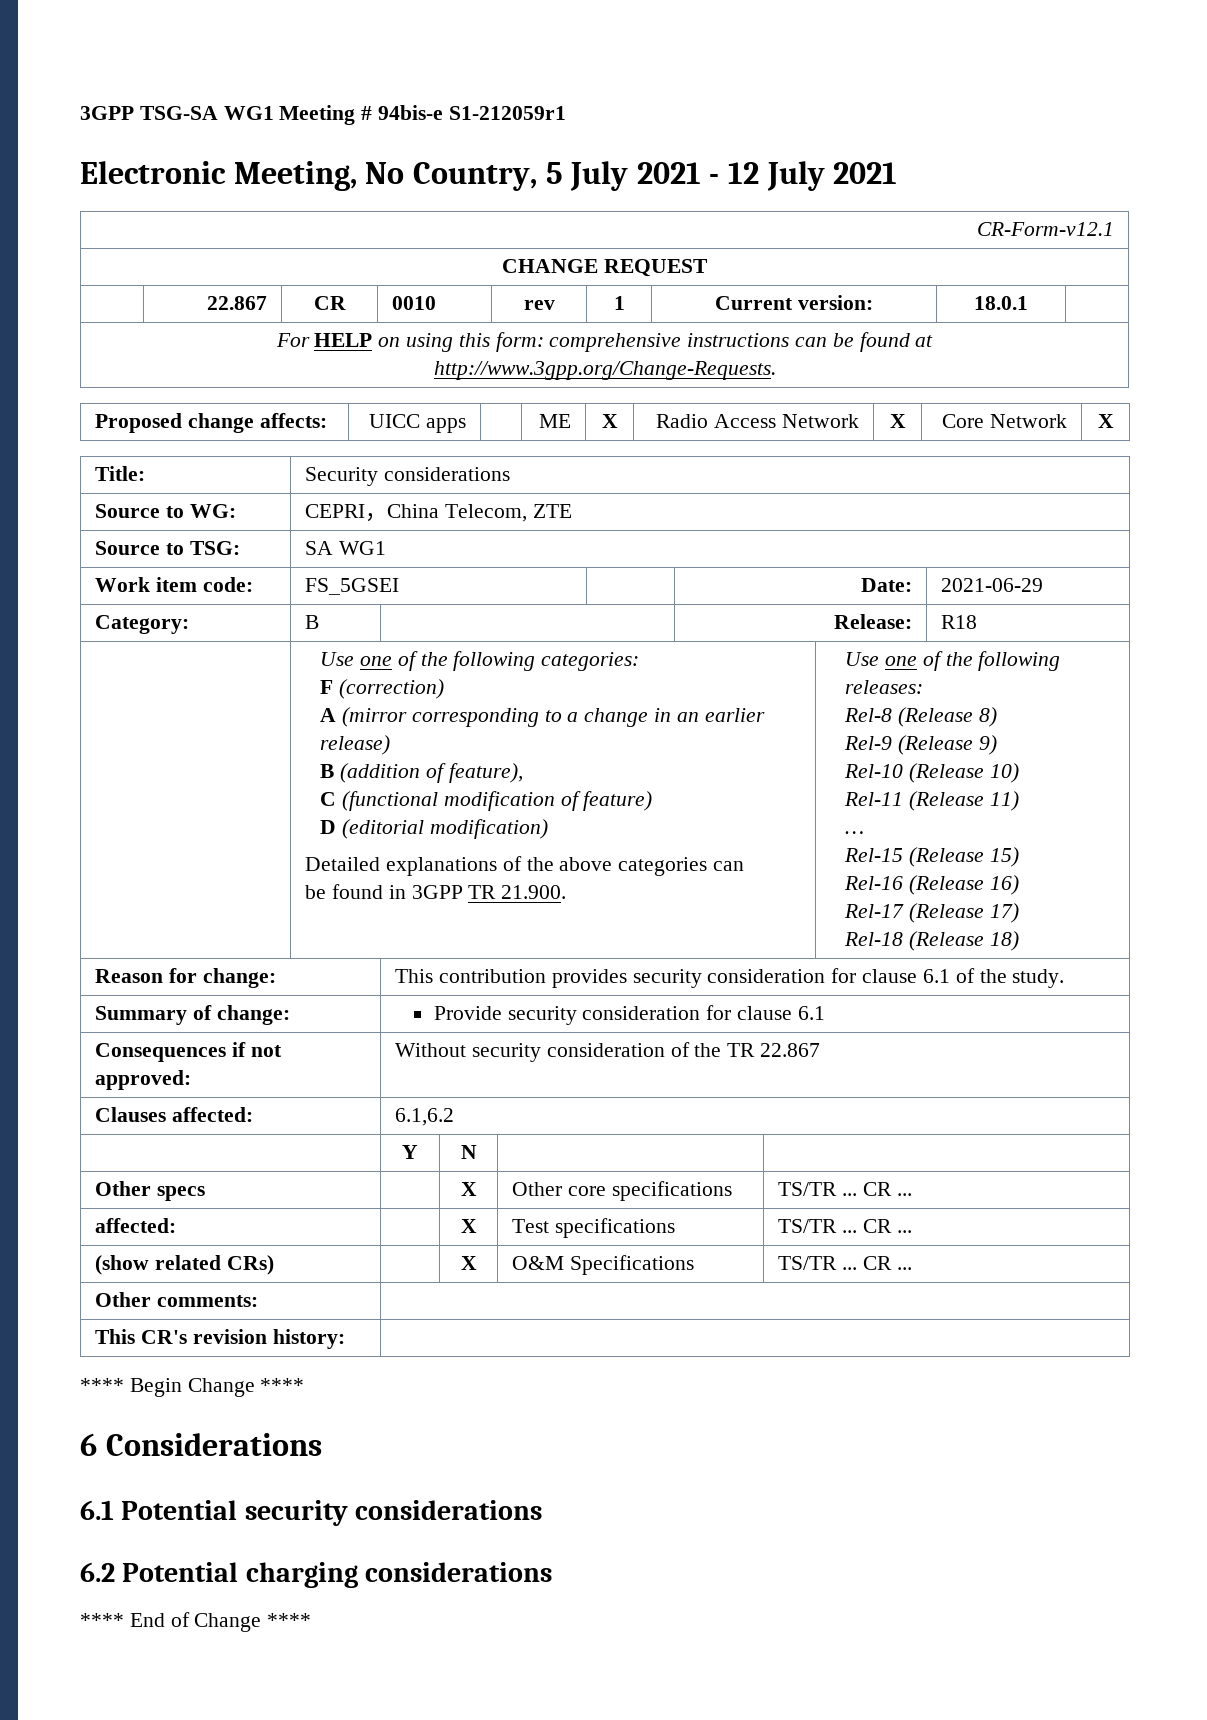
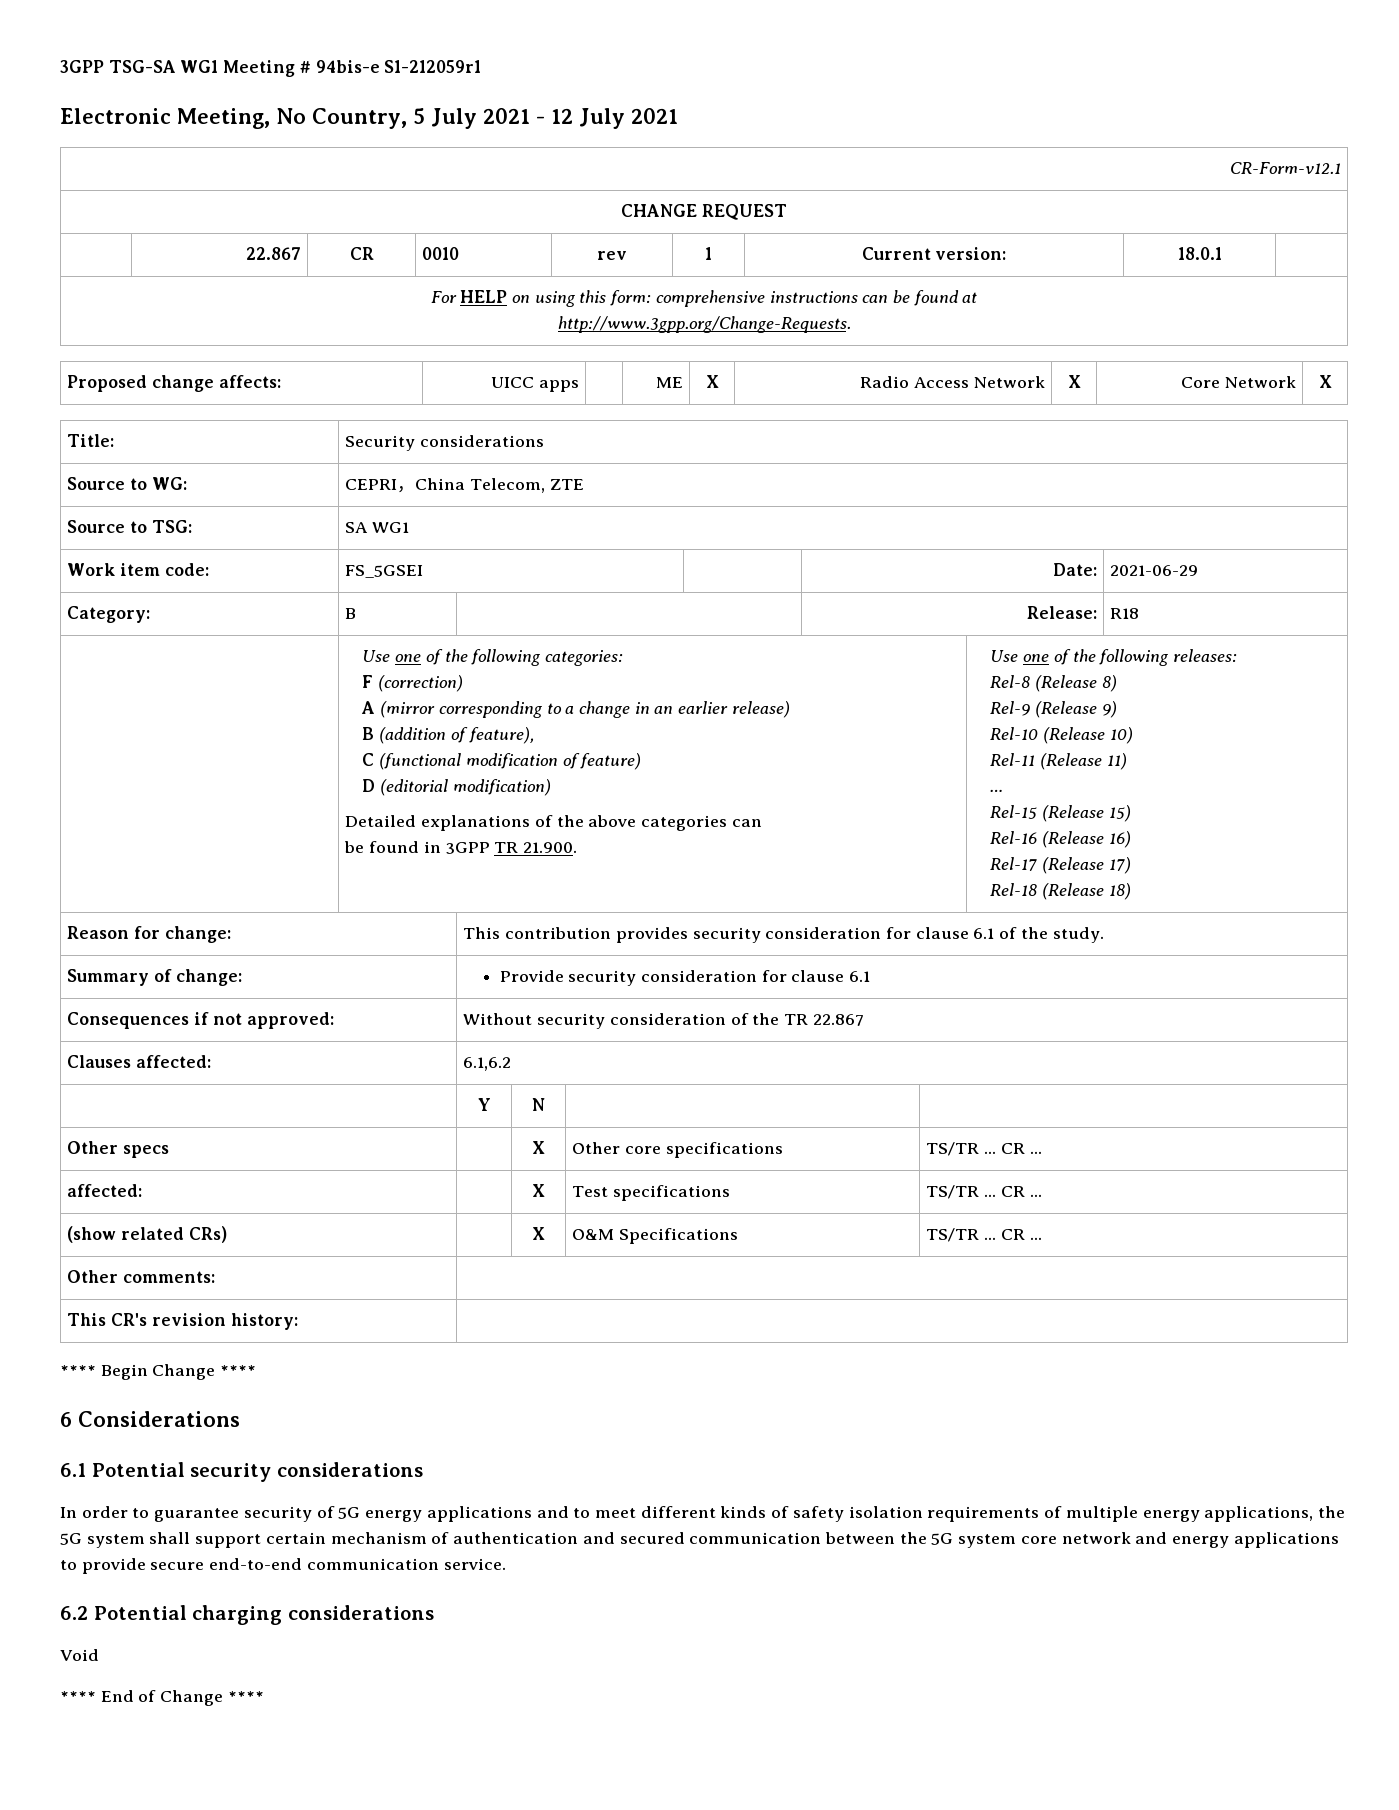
(543, 1510) none -> [60,1506,1345,1522] [60,1532,1339,1548] [60,1558,506,1574] // In order to guarantee security of 5G energy applications and to meet different kinds of safety isolation requirements of multiple energy applications, the 5G system shall support certain mechanism of authentication and secured communication between the 5G system core network and energy applications to provide secure end-to-end communication service.
(553, 1572) none -> [60,1649,99,1661] // Void

